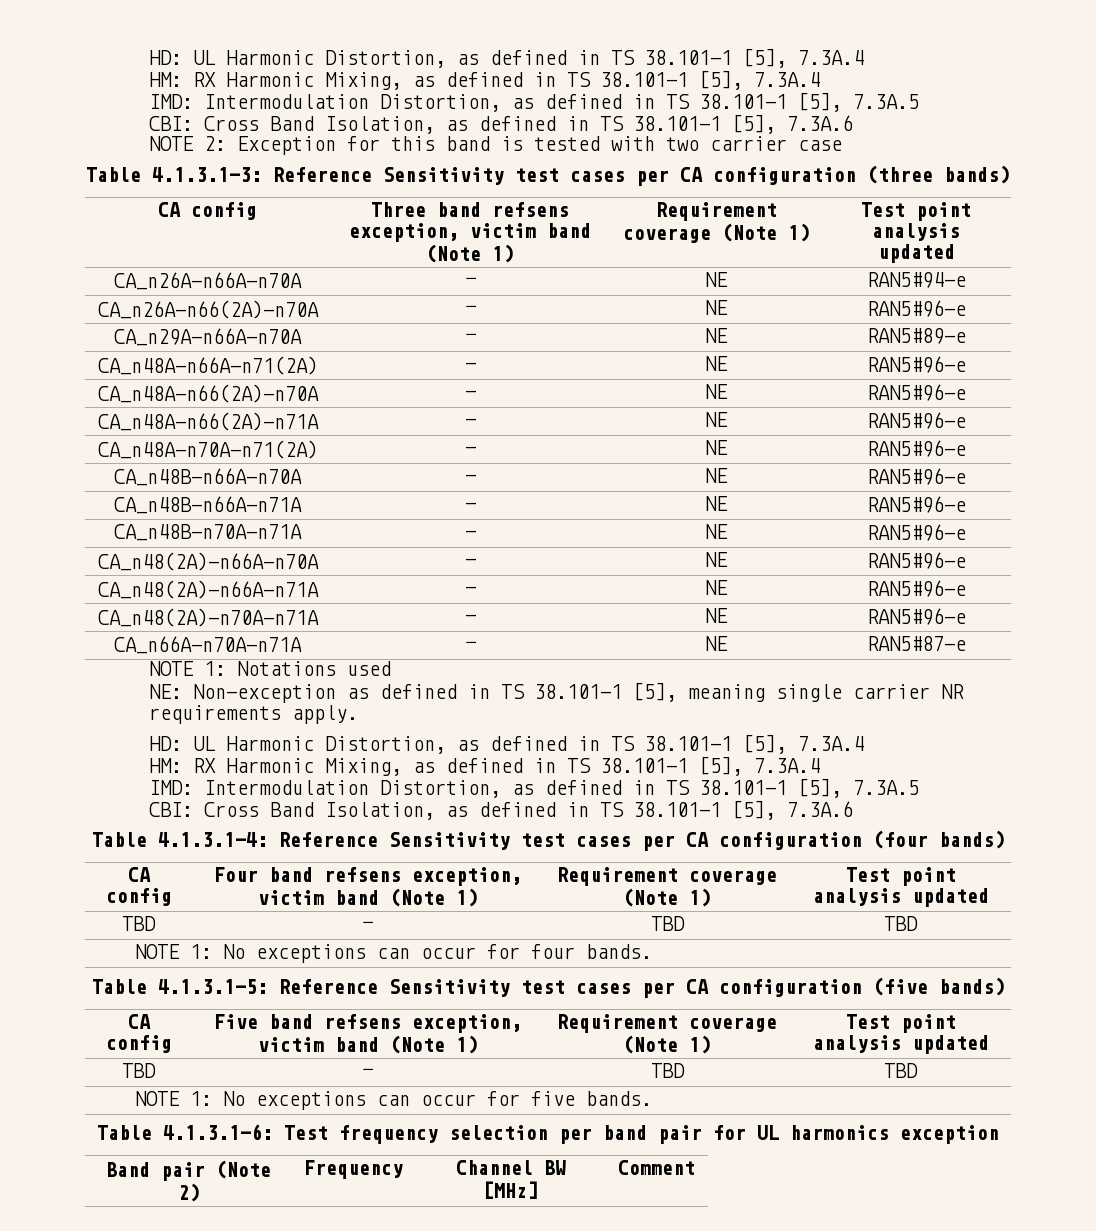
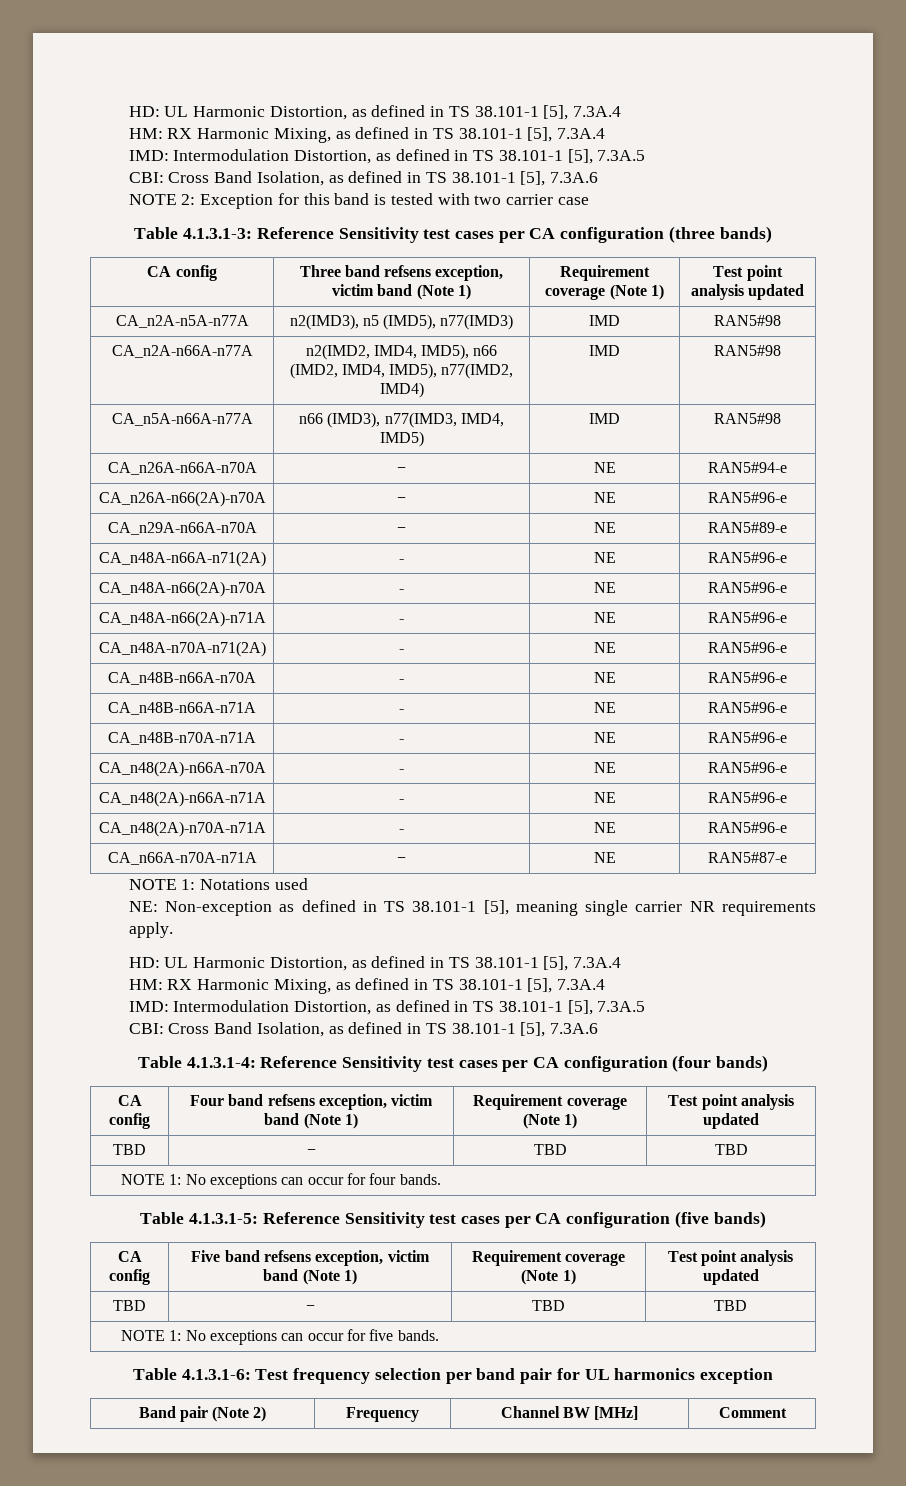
(955, 253) none -> [115,315,249,328] [289,314,514,330] [589,315,620,326] [714,315,781,326] [111,345,253,358] [305,344,498,360] [289,363,514,379] [379,382,424,398] [589,345,620,356] [714,345,781,356] [111,413,253,426] [299,412,504,428] [379,431,424,447] [589,413,620,424] [714,413,781,424] // CA_n2A-n5A-n77A | n2(IMD3), n5 (IMD5), n77(IMD3) | IMD | RAN5#98 // CA_n2A-n66A-n77A | n2(IMD2, IMD4, IMD5), n66 (IMD2, IMD4, IMD5), n77(IMD2, IMD4) | IMD | RAN5#98 // CA_n5A-n66A-n77A | n66 (IMD3), n77(IMD3, IMD4, IMD5) | IMD | RAN5#98

